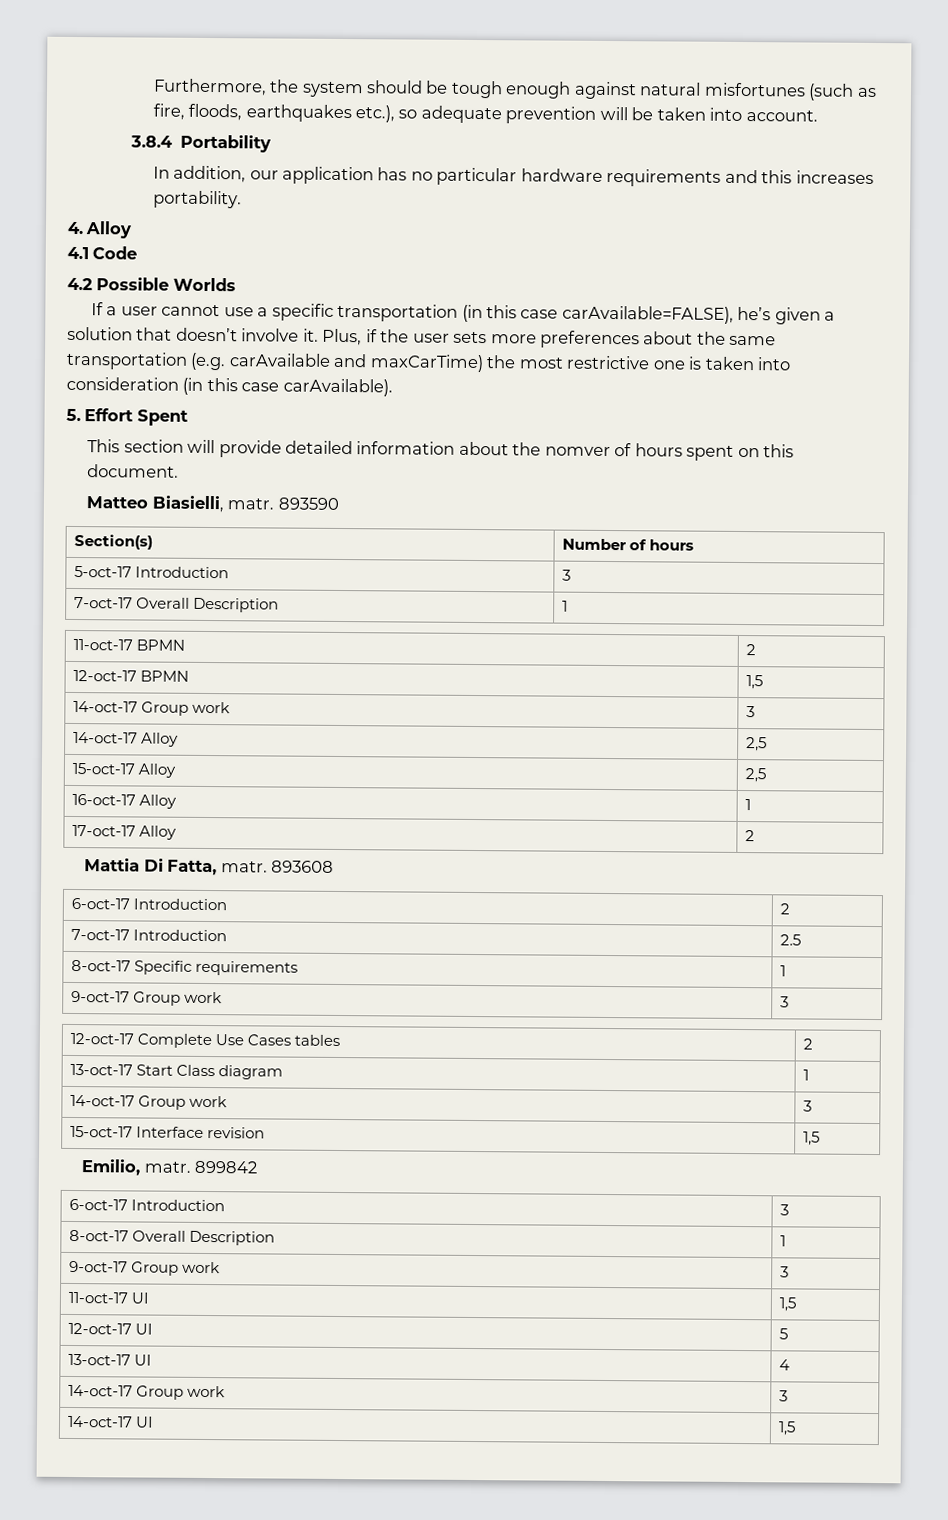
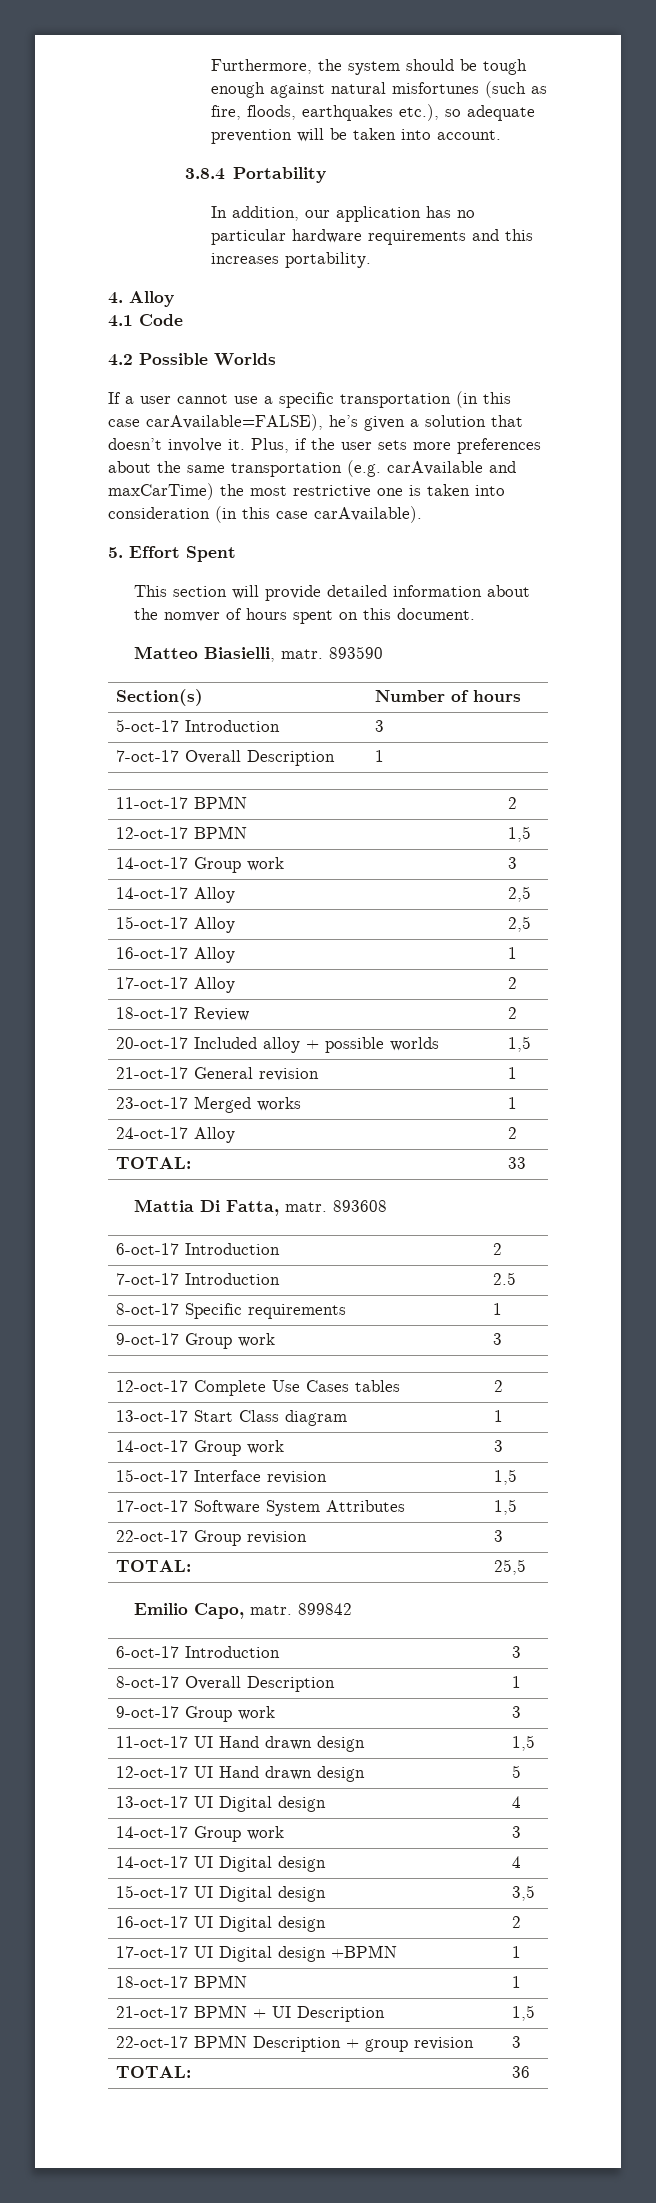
(755, 836) none -> [116,1007,250,1021] [508,1007,518,1019] [116,1037,440,1053] [508,1036,532,1052] [116,1067,320,1081] [508,1067,518,1079] [116,1096,302,1113] [508,1097,518,1109] [116,1127,236,1143] [508,1127,518,1139] [116,1157,192,1169] [508,1157,527,1169] // 18-oct-17 Review | 2 // 20-oct-17 Included alloy + possible worlds | 1,5 // 21-oct-17 General revision | 1 // 23-oct-17 Merged works | 1 // 24-oct-17 Alloy | 2 // TOTAL: | 33
[81,1159,141,1176] // Emilio, -> [116,1500,406,1516] [494,1499,518,1515] [116,1530,308,1546] [494,1530,504,1542] [116,1560,192,1572] [494,1559,527,1575] [133,1603,244,1619] // 17-oct-17 Software System Attributes | 1,5 // 22-oct-17 Group revision | 3 // TOTAL: | 25,5 // Emilio Capo,
(149, 1298) none -> [219,1736,366,1752] Hand drawn design
(153, 1329) none -> [219,1766,366,1782] Hand drawn design
(152, 1360) none -> [219,1796,327,1812] Digital design
[777,1421,796,1436] | 1,5 -> [219,1856,327,1872] [512,1856,522,1868] [116,1885,327,1902] [512,1885,536,1901] [116,1916,327,1932] [512,1916,522,1928] [116,1945,398,1962] [512,1946,522,1958] [116,1975,248,1988] [512,1976,522,1988] [116,2005,386,2022] [512,2005,536,2021] [116,2035,475,2052] [512,2036,522,2048] [116,2066,192,2078] [512,2066,531,2078] Digital design | 4 // 15-oct-17 UI Digital design | 3,5 // 16-oct-17 UI Digital design | 2 // 17-oct-17 UI Digital design +BPMN | 1 // 18-oct-17 BPMN | 1 // 21-oct-17 BPMN + UI Description | 1,5 // 22-oct-17 BPMN Description + group revision | 3 // TOTAL: | 36

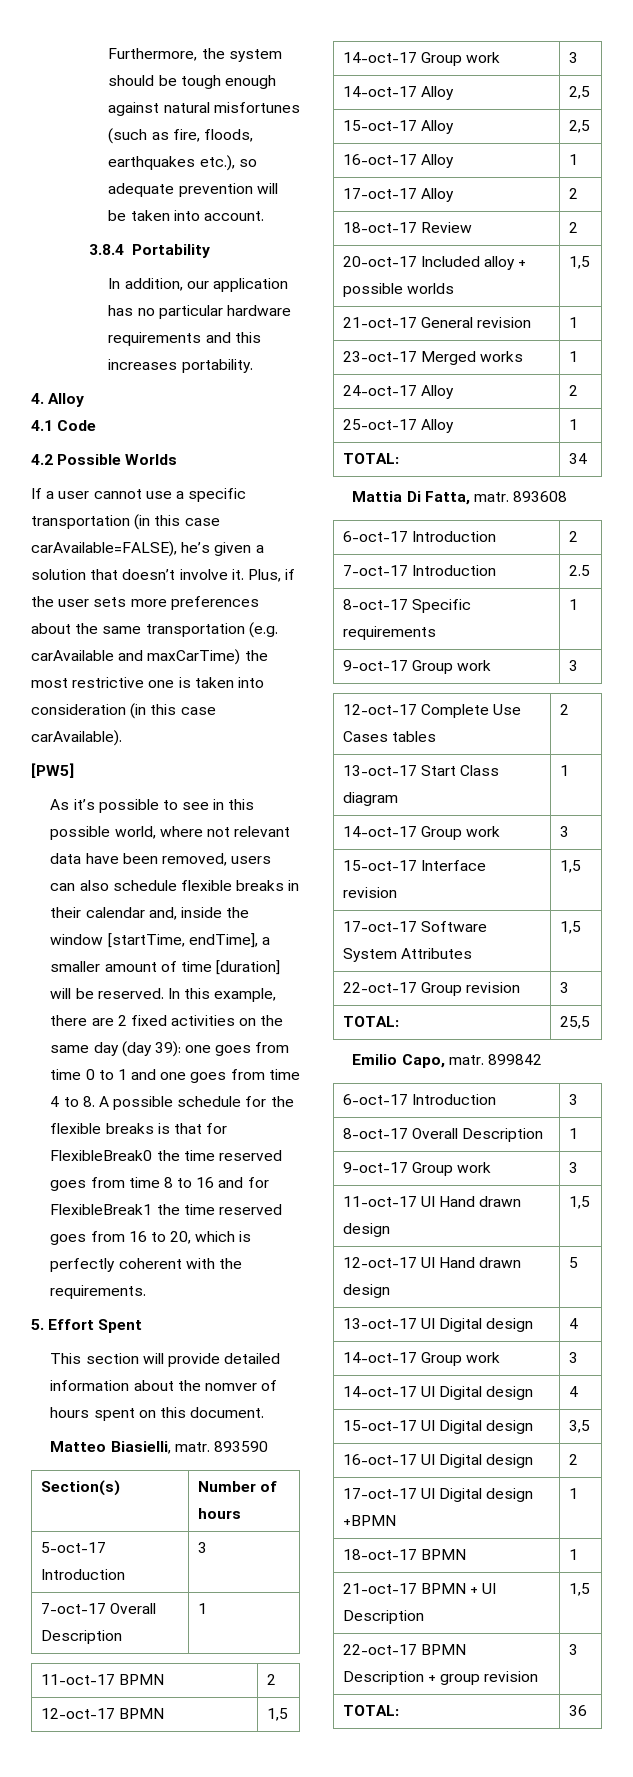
(422, 514) none -> [31,763,74,778] [50,799,255,813] [50,826,291,840] [50,853,272,866] [50,880,300,891] [50,907,250,920] [50,933,270,948] [50,960,281,975] [50,988,277,1002] [50,1015,284,1026] [50,1041,290,1057] [50,1069,300,1083] [50,1096,294,1110] [50,1123,228,1134] [50,1150,282,1161] [50,1177,269,1191] [50,1204,282,1215] [50,1231,252,1245] [50,1258,242,1272] [50,1285,147,1299] // [PW5] // As it’s possible to see in this possible world, where not relevant data have been removed, users can also schedule flexible breaks in their calendar and, inside the window [startTime, endTime], a smaller amount of time [duration] will be reserved. In this example, there are 2 fixed activities on the same day (day 39): one goes from time 0 to 1 and one goes from time 4 to 8. A possible schedule for the flexible breaks is that for FlexibleBreak0 the time reserved goes from time 8 to 16 and for FlexibleBreak1 the time reserved goes from 16 to 20, which is perfectly coherent with the requirements.
[116,1157,192,1169] [508,1157,527,1169] // TOTAL: | 33 -> [342,419,454,433] [568,419,578,430] [342,453,399,464] [568,453,587,464] // 25-oct-17 Alloy | 1 // TOTAL: | 34

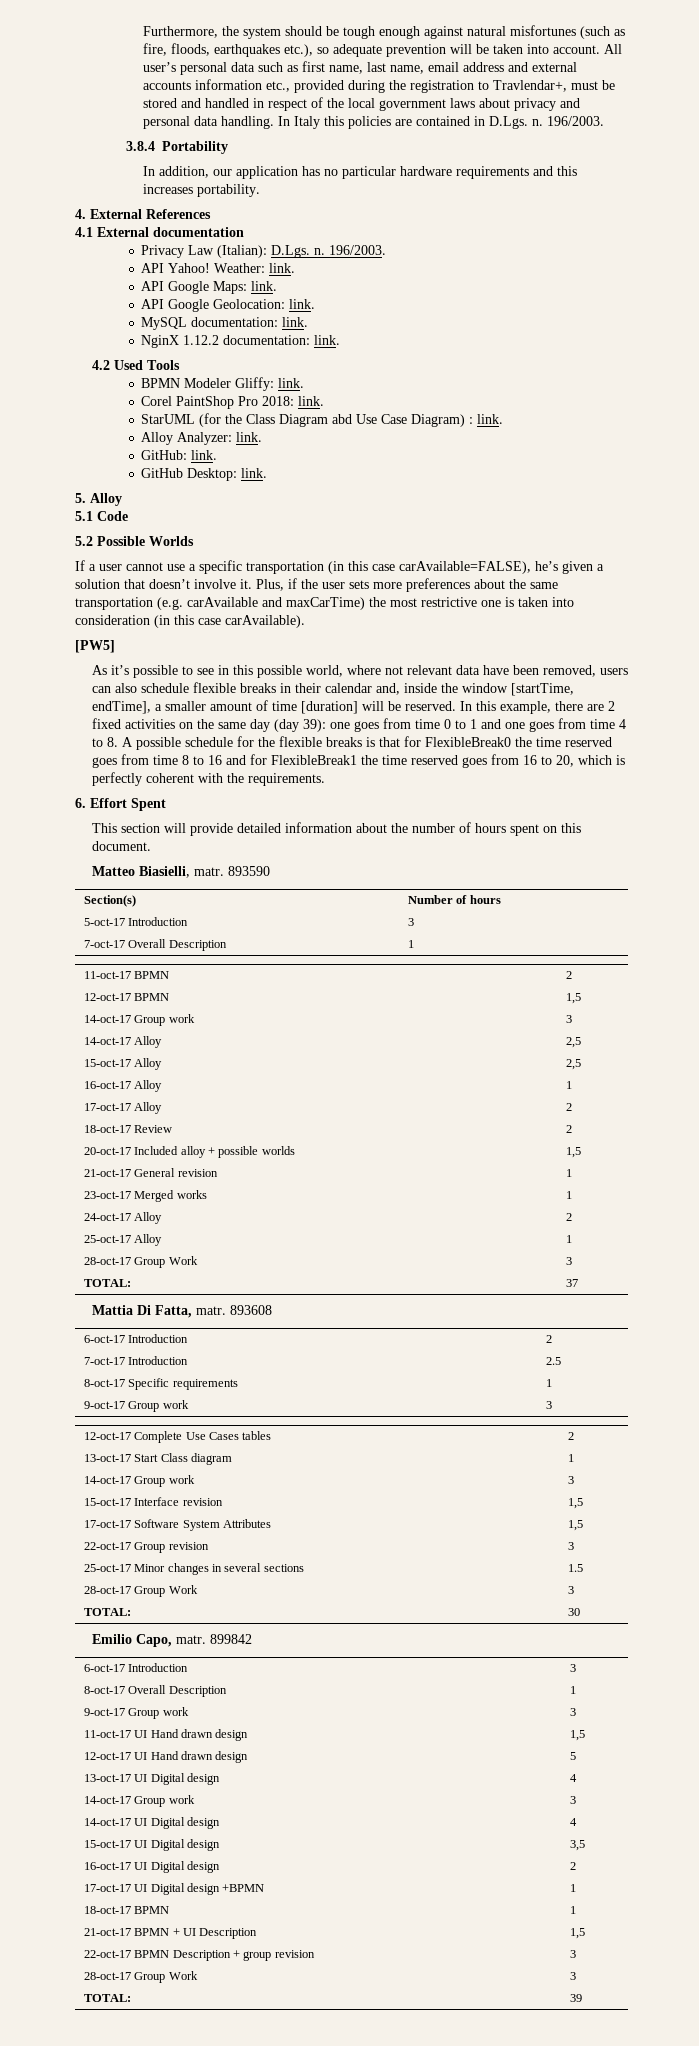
(265, 216) none -> [603,44,622,54] [142,61,577,75] [142,79,615,93] [142,97,580,111] [142,116,604,129] All user’s personal data such as first name, last name, email address and external accounts information etc., provided during the registration to Travlendar+, must be stored and handled in respect of the local government laws about privacy and personal data handling. In Italy this policies are contained in D.Lgs. n. 196/2003.
(44, 398) none -> [90,209,211,219] [75,227,244,237] [141,245,387,258] [141,263,296,273] [141,281,278,294] [141,299,316,312] [141,317,309,330] [141,335,341,348] [91,360,180,370] [141,377,305,391] [141,396,325,409] [141,413,504,427] [141,432,263,445] [141,450,218,460] [141,468,268,481] [75,493,86,503] External References // 4.1 External documentation // Privacy Law (Italian): D.Lgs. n. 196/2003. // API Yahoo! Weather: link. // API Google Maps: link. // API Google Geolocation: link. // MySQL documentation: link. // NginX 1.12.2 documentation: link. // 4.2 Used Tools // BPMN Modeler Gliffy: link. // Corel PaintShop Pro 2018: link. // StarUML (for the Class Diagram abd Use Case Diagram) : link. // Alloy Analyzer: link. // GitHub: link. // GitHub Desktop: link. // 5.
[31,420,53,431] 4.1 -> [75,511,93,521] 5.1
[31,454,53,465] 4.2 -> [75,536,93,546] 5.2
[31,1319,44,1330] 5. -> [75,798,86,808] 6.
[204,1383,257,1391] nomver -> [411,823,455,833] number
[342,453,399,464] [568,453,587,464] // TOTAL: | 34 -> [83,1256,198,1268] [565,1257,572,1265] [83,1279,131,1287] [565,1279,578,1287] // 28-oct-17 Group Work | 3 // TOTAL: | 37
[342,1016,399,1027] [559,1016,590,1029] // TOTAL: | 25,5 -> [83,1563,304,1575] [567,1564,583,1572] [83,1585,198,1597] [567,1586,574,1594] [83,1608,131,1616] [567,1608,580,1616] // 25-oct-17 Minor changes in several sections | 1.5 // 28-oct-17 Group Work | 3 // TOTAL: | 30
[342,1705,399,1716] [568,1705,587,1716] // TOTAL: | 36 -> [83,1971,198,1983] [569,1972,576,1980] [83,1994,131,2002] [569,1994,582,2002] // 28-oct-17 Group Work | 3 // TOTAL: | 39

